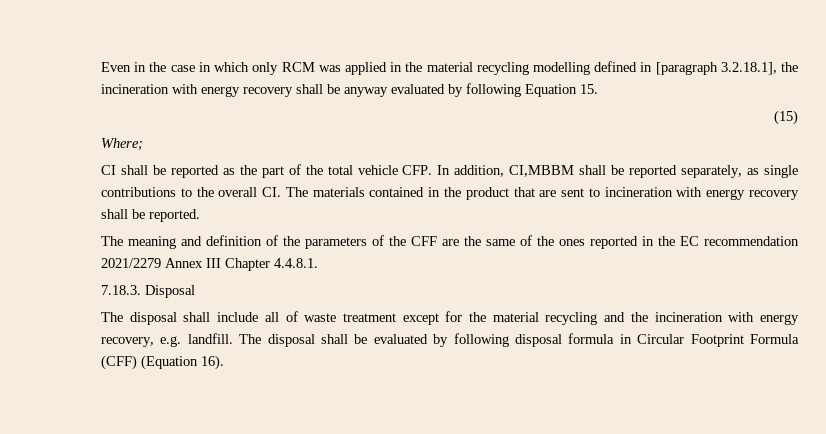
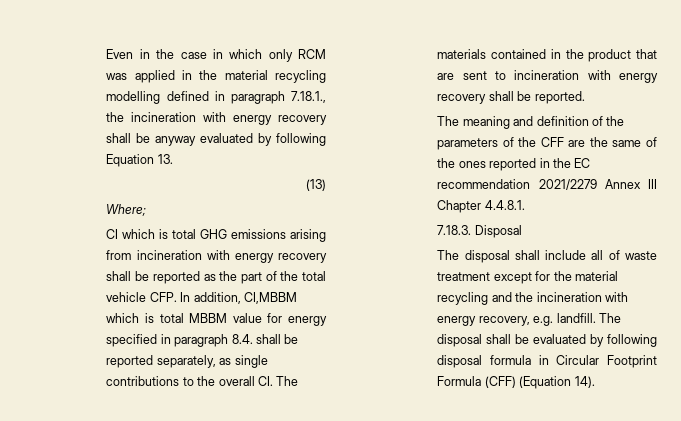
[655,62,777,75] [paragraph 3.2.18.1], -> [230,91,326,104] paragraph 7.18.1.,
[580,84,599,94] [774,110,798,125] 15. // (15) -> [157,154,173,164] [306,179,326,191] 13. // (13)
(117, 170) none -> [122,229,327,242] [106,250,327,263] which is total GHG emissions arising from incineration with energy recovery
(575, 171) none -> [106,313,327,326] [106,334,253,347] which is total MBBM value for energy specified in paragraph 8.4.
[201,355,225,370] 16). -> [574,376,595,388] 14).

